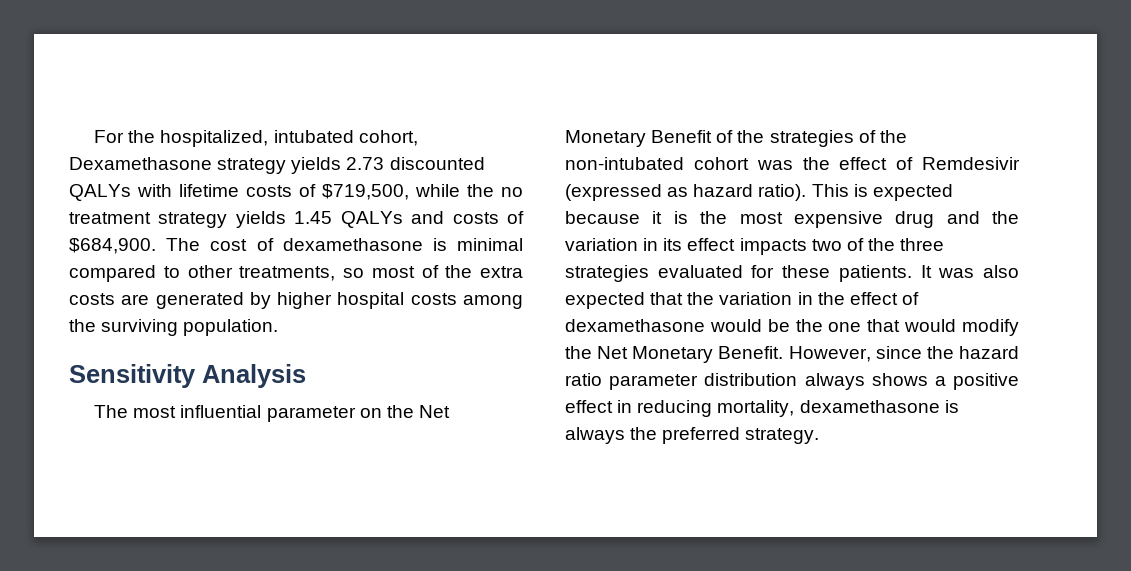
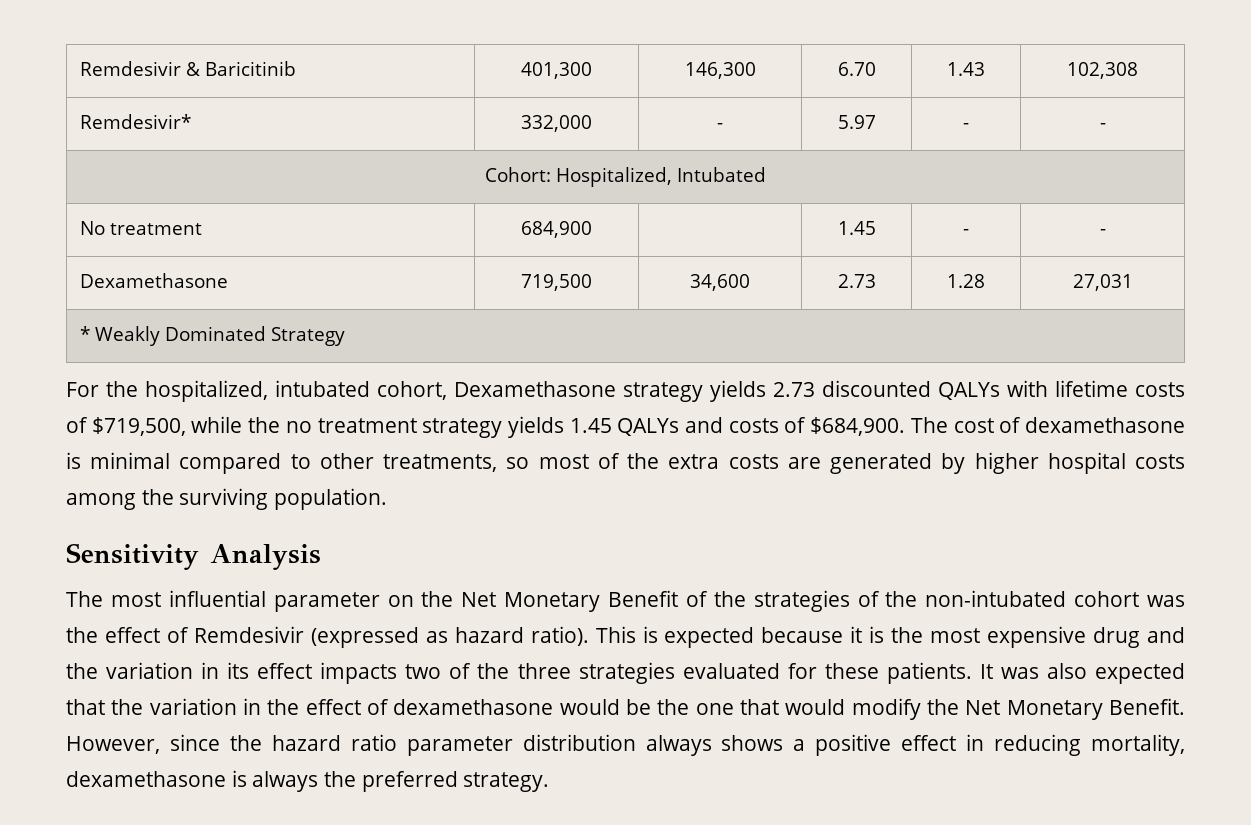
(94, 136) none -> [79,61,296,76] [521,62,592,79] [684,62,756,79] [837,62,876,76] [947,62,985,76] [1067,62,1138,79] [79,114,191,129] [521,115,592,132] [717,123,723,129] [837,115,876,129] [963,123,969,129] [1099,123,1106,129] [484,167,767,187] [79,221,202,235] [521,221,592,238] [837,221,876,235] [963,229,969,235] [1099,229,1106,235] [79,273,228,288] [521,274,592,291] [690,274,750,291] [837,274,876,288] [947,274,985,288] [1072,274,1133,291] [79,326,346,346] Remdesivir & Baricitinib | 401,300 | 146,300 | 6.70 | 1.43 | 102,308 // Remdesivir* | 332,000 | - | 5.97 | - | - // Cohort: Hospitalized, Intubated // No treatment | 684,900 | | 1.45 | - | - // Dexamethasone | 719,500 | 34,600 | 2.73 | 1.28 | 27,031 // * Weakly Dominated Strategy //

